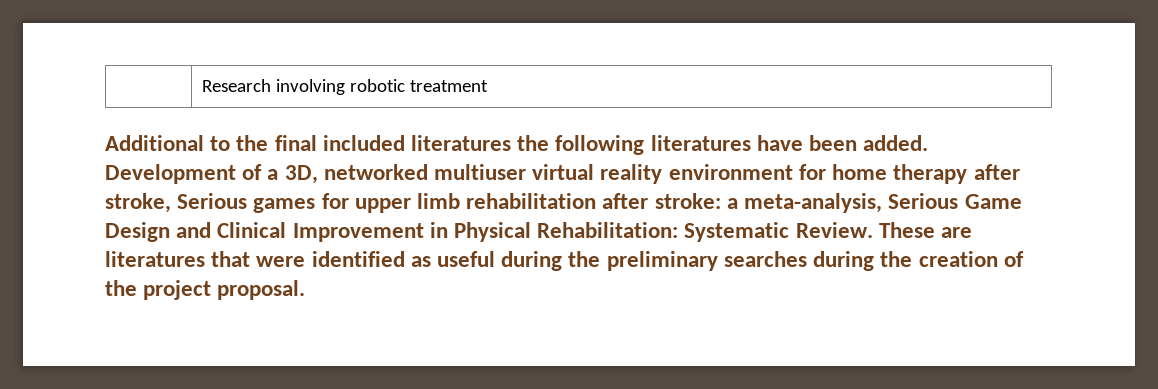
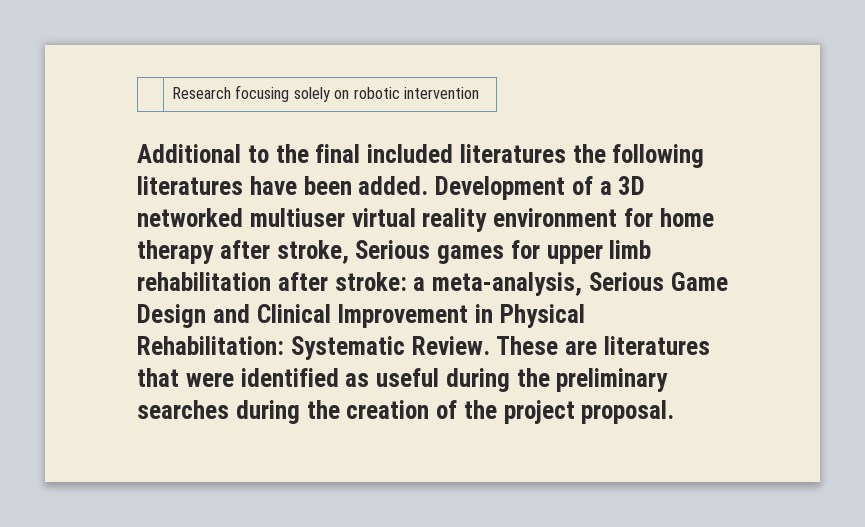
[276,79,489,95] involving robotic treatment -> [235,85,480,102] focusing solely on robotic intervention
[284,165,318,184] 3D, -> [618,176,646,195] 3D

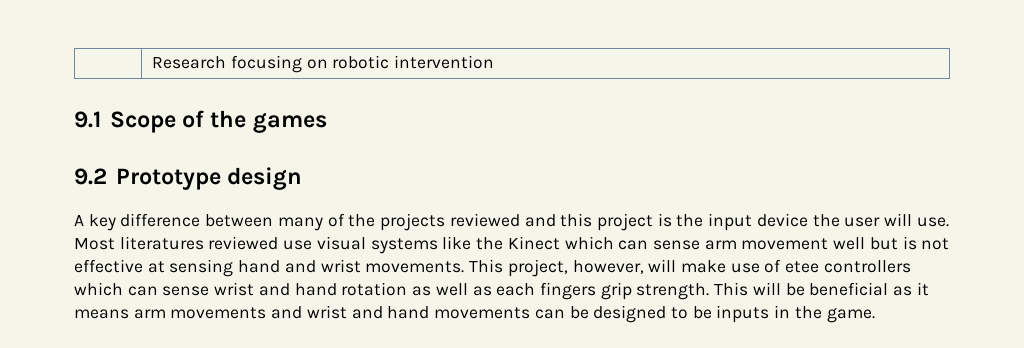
[293,87,330,102] solely -> (302, 64) none
[137,144,705,168] [137,176,646,200] [137,208,714,232] [137,240,652,264] [137,272,728,296] [137,304,585,328] [137,336,710,360] [137,368,669,392] [137,400,675,424] Additional to the final included literatures the following literatures have been added. Development of a 3D networked multiuser virtual reality environment for home therapy after stroke, Serious games for upper limb rehabilitation after stroke: a meta-analysis, Serious Game Design and Clinical Improvement in Physical Rehabilitation: Systematic Review. These are literatures that were identified as useful during the preliminary searches during the creation of the project proposal. -> [74,110,327,133] [74,167,303,190] [74,213,949,231] [74,236,950,254] [74,259,911,277] [74,282,929,300] [74,305,875,323] 9.1 Scope of the games // 9.2 Prototype design // A key difference between many of the projects reviewed and this project is the input device the user will use. Most literatures reviewed use visual systems like the Kinect which can sense arm movement well but is not effective at sensing hand and wrist movements. This project, however, will make use of etee controllers which can sense wrist and hand rotation as well as each fingers grip strength. This will be beneficial as it means arm movements and wrist and hand movements can be designed to be inputs in the game.

